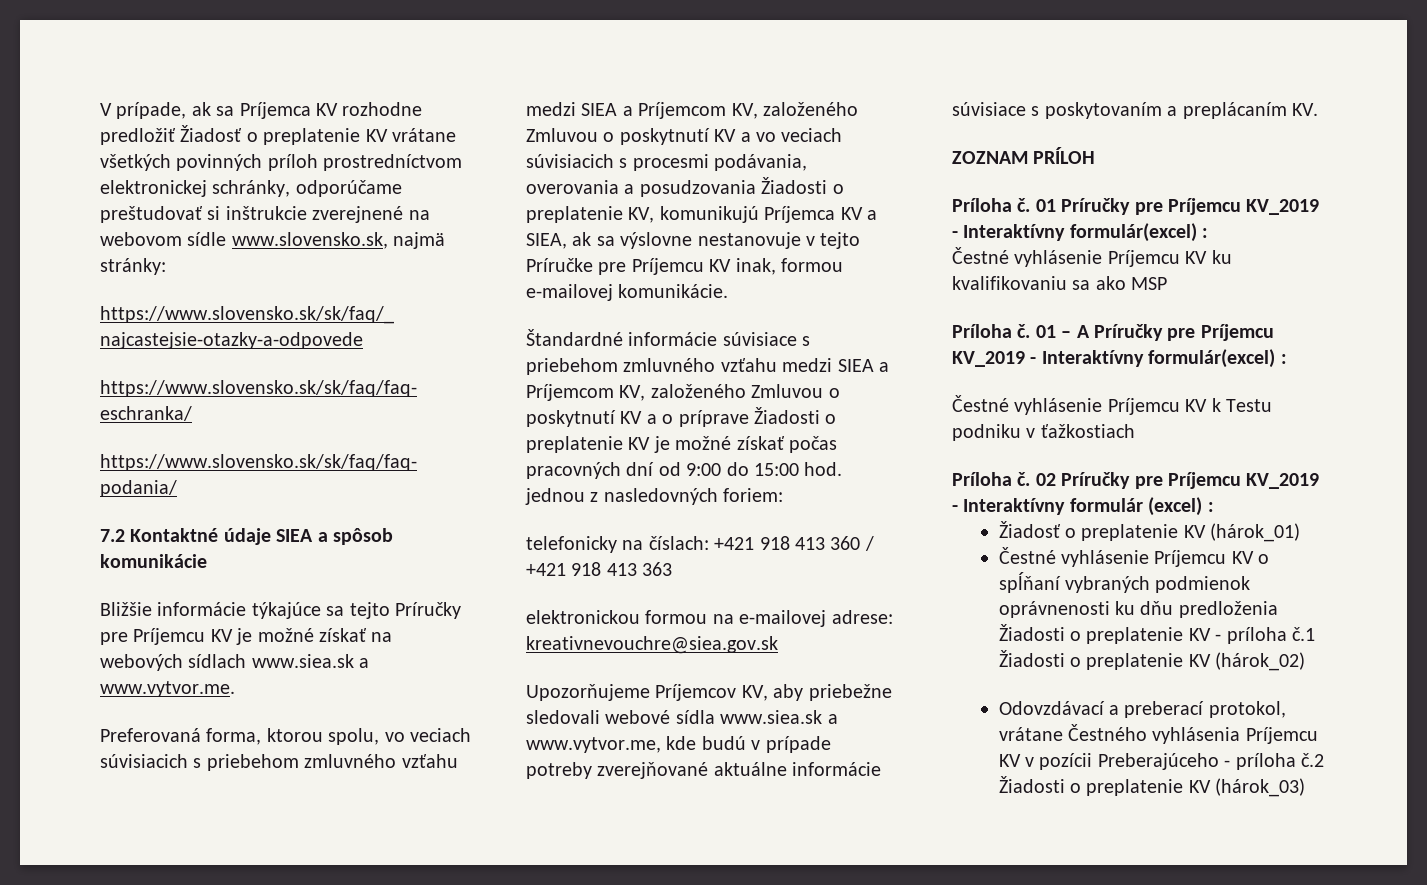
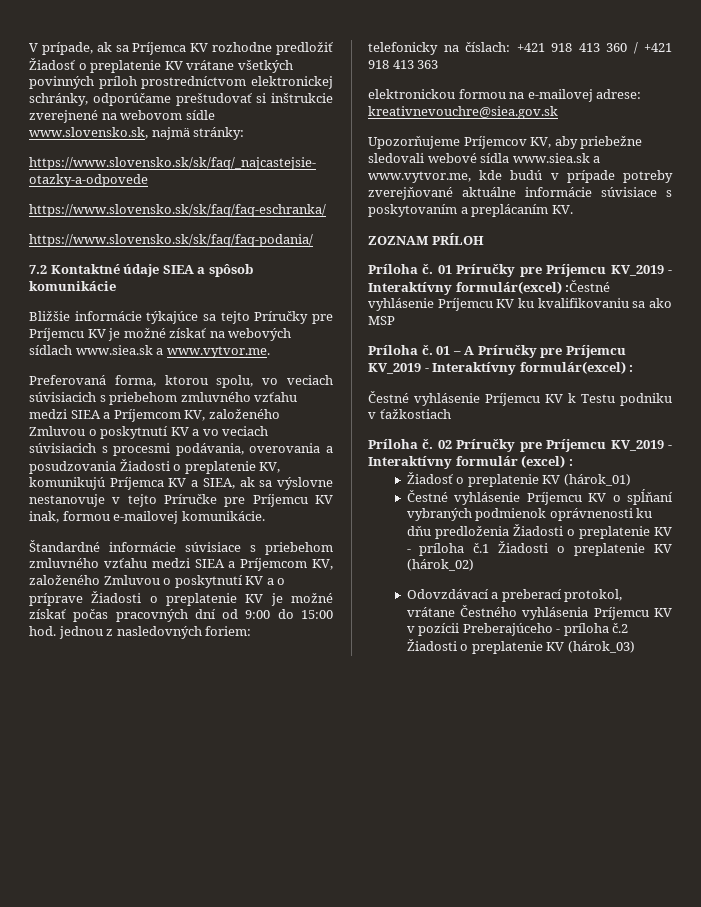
[1202,228,1209,238] [952,247,1009,264] : // Čestné -> [565,280,611,292] :Čestné

